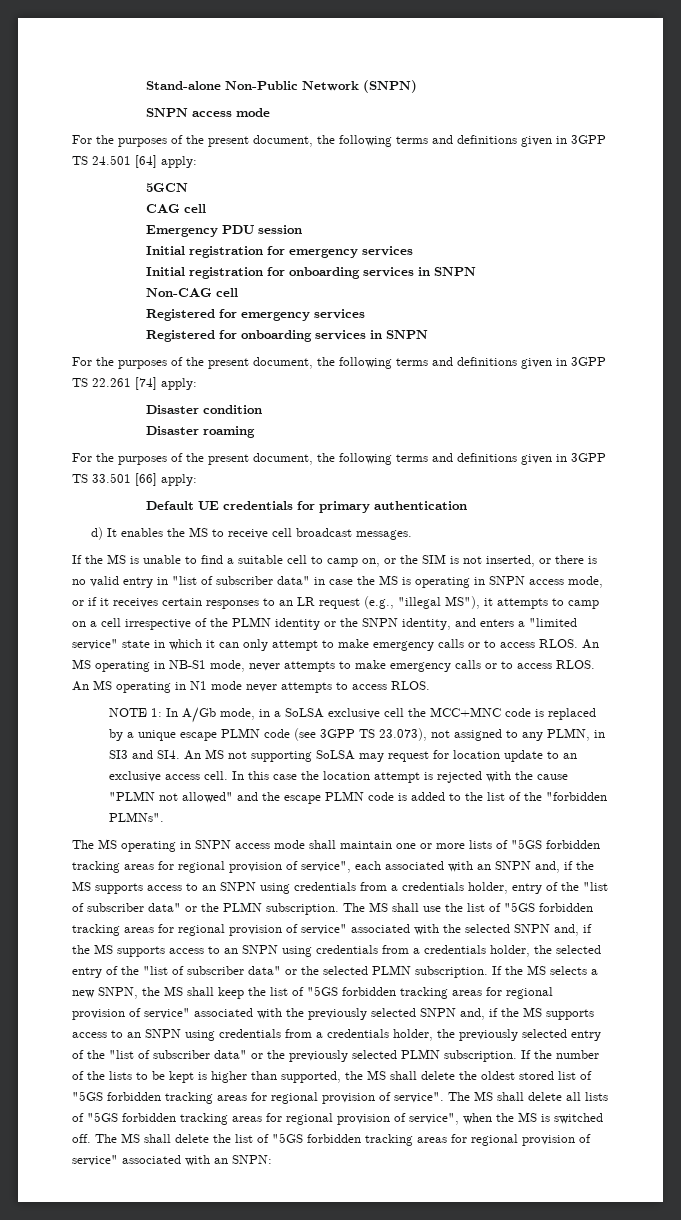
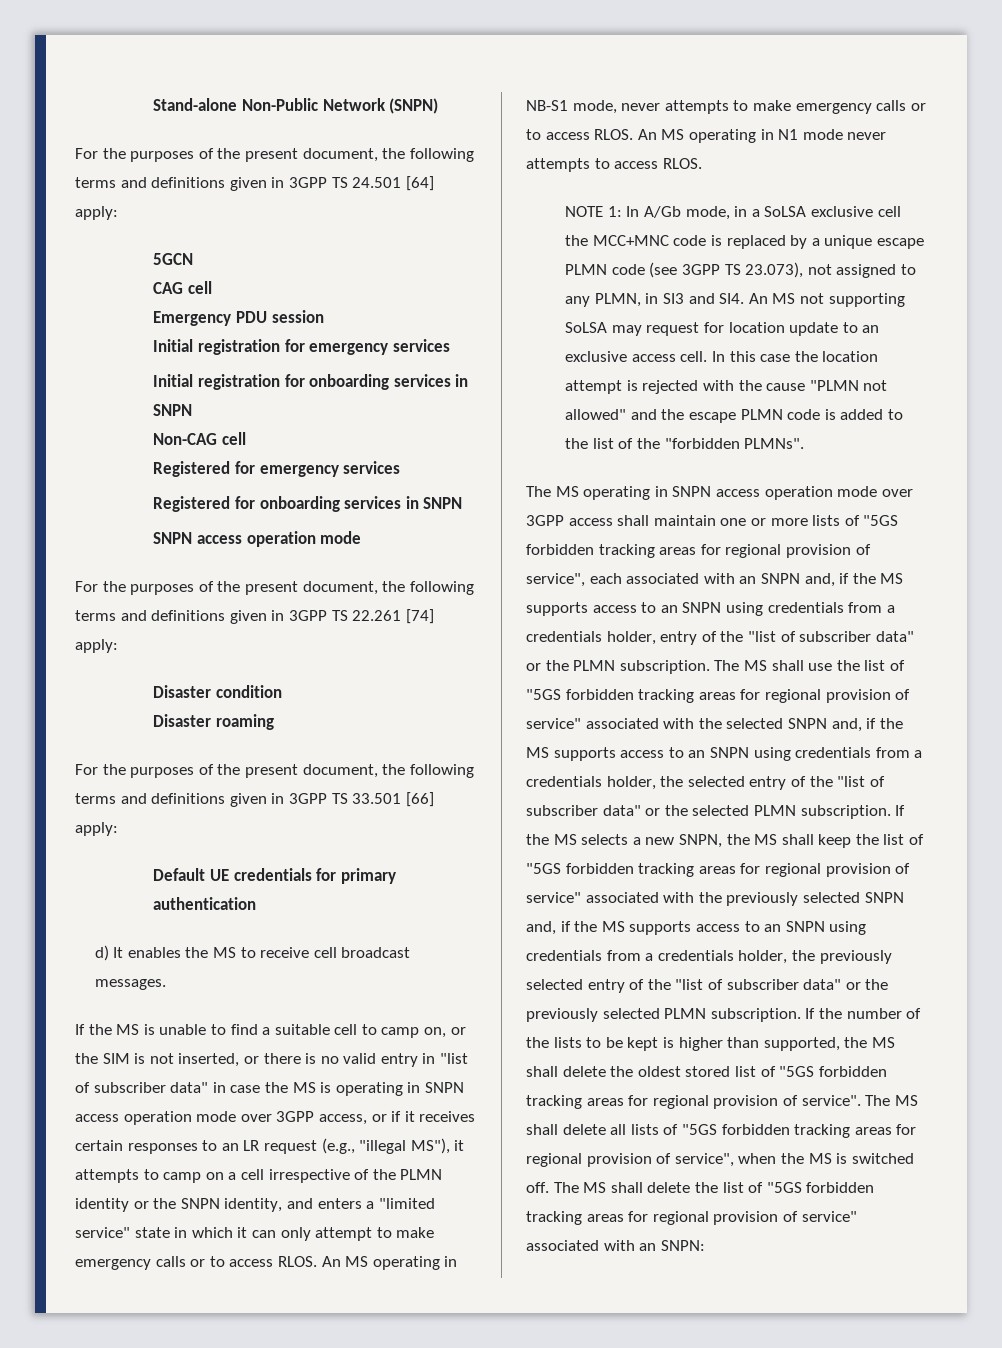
[146,108,271,117] // SNPN access mode -> (439, 106) none
(429, 334) none -> [153,531,362,547] // SNPN access operation mode
[568,576,603,588] mode, -> [123,1111,367,1125] operation mode over 3GPP access,
[274,840,305,849] mode -> [764,486,913,500] [526,515,613,526] operation mode over 3GPP access

